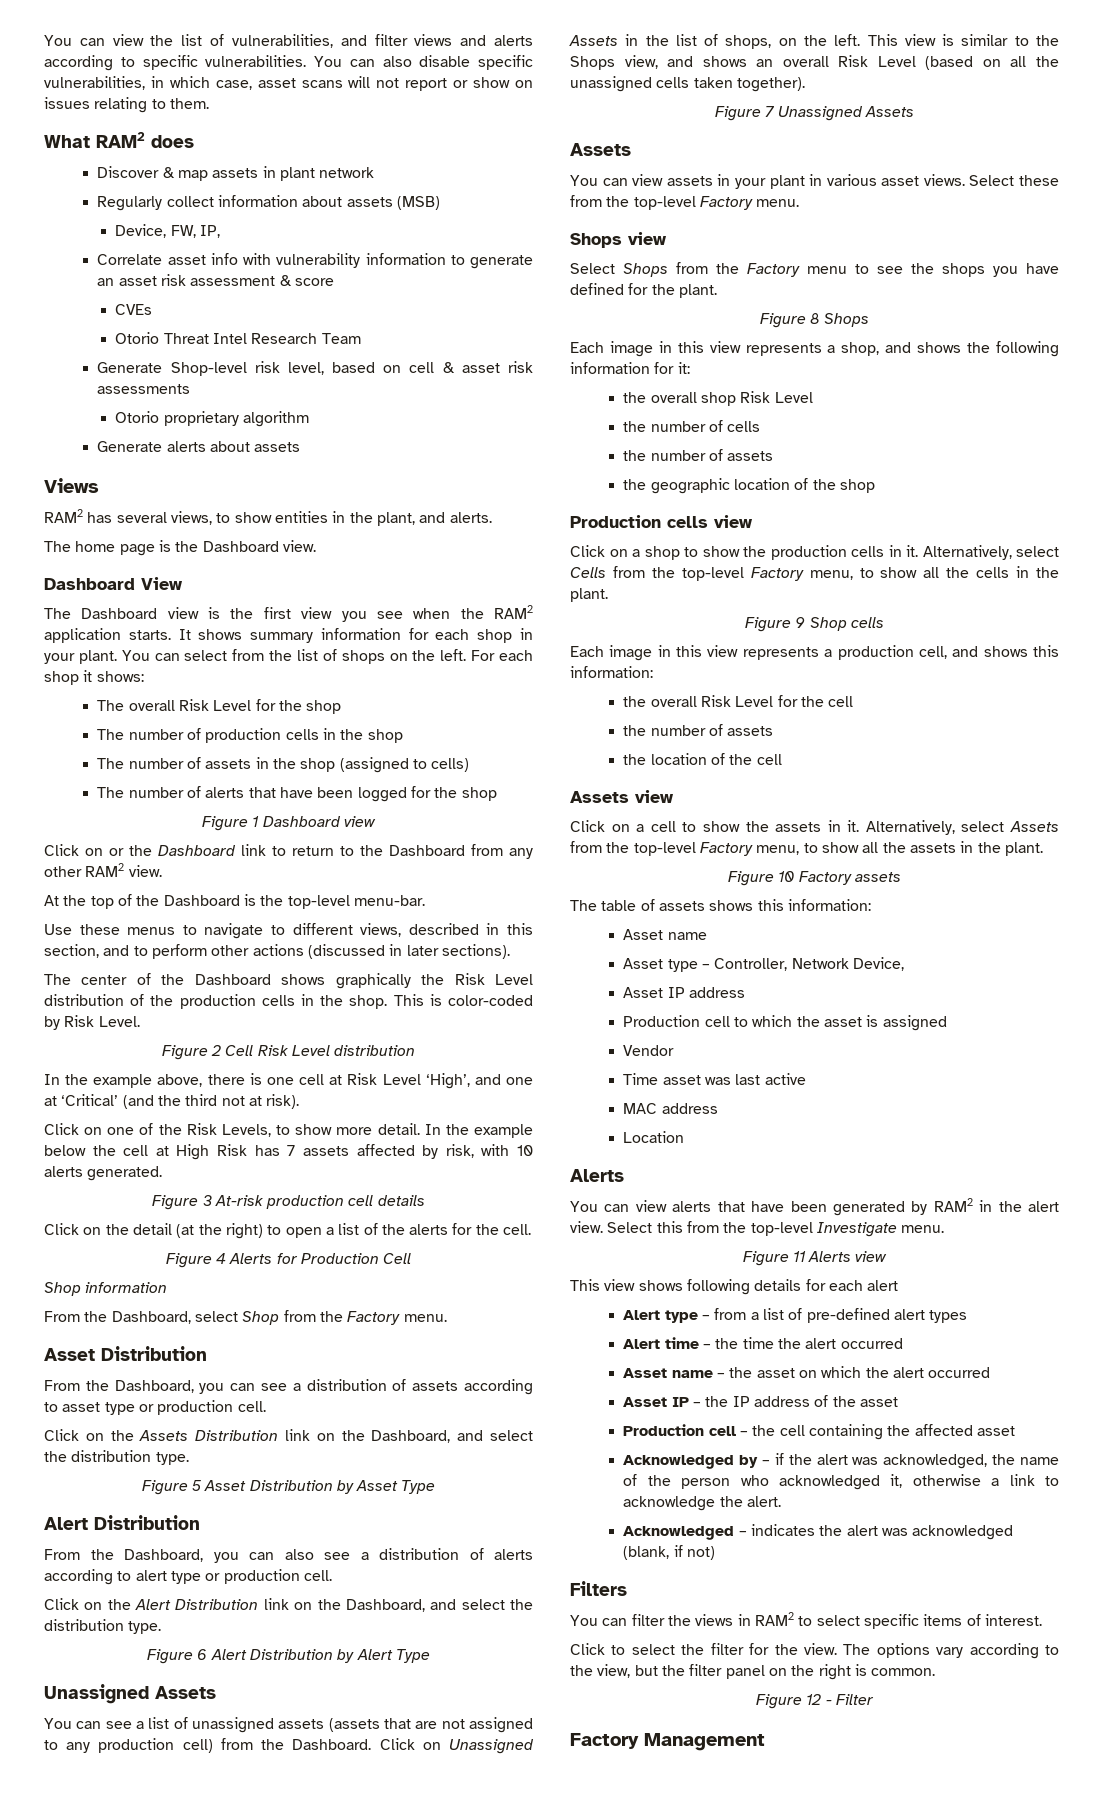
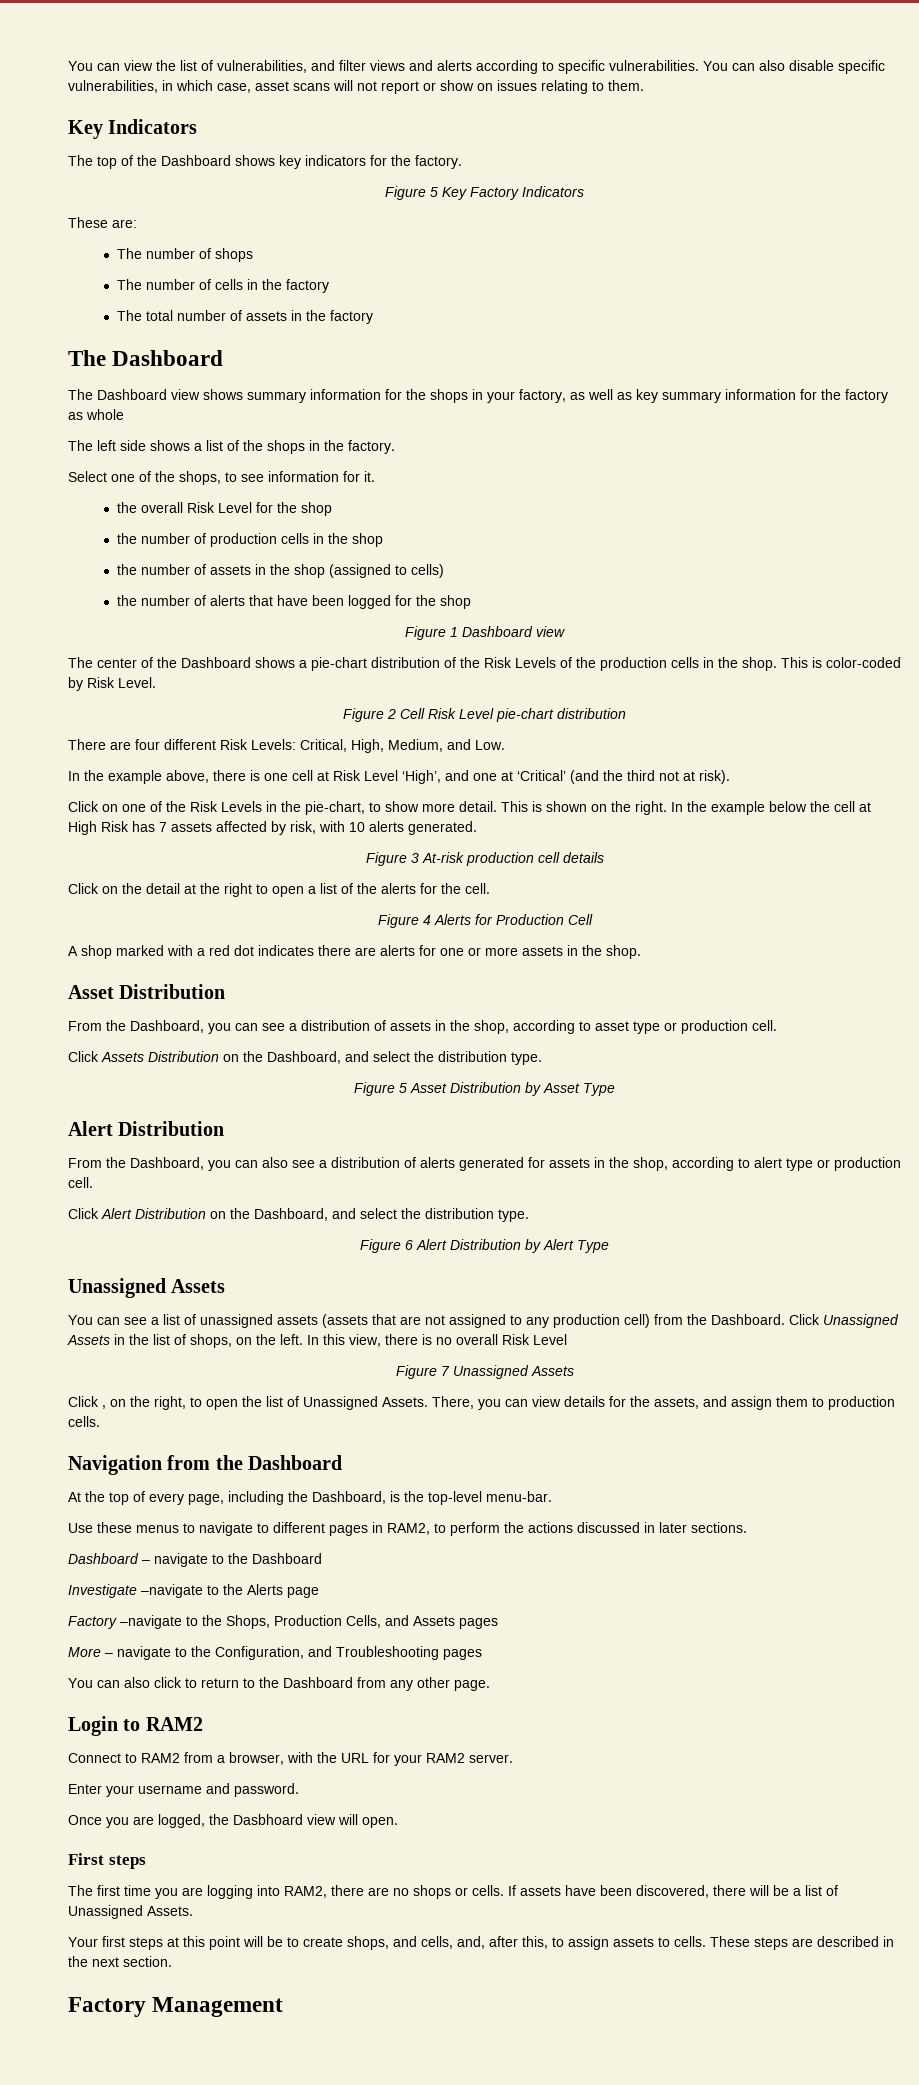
[44,132,194,148] [97,166,375,181] [97,195,441,211] [115,224,221,238] [97,253,533,269] [97,274,335,286] [115,304,153,315] [115,332,361,344] [97,361,533,376] [97,384,191,394] [115,411,310,427] [97,441,301,452] [44,478,99,493] [44,509,492,526] [44,540,316,556] [44,577,183,590] [44,605,534,622] [44,628,533,643] [44,649,533,664] [44,670,144,685] [97,700,125,711] What RAM2 does // Discover & map assets in plant network // Regularly collect information about assets (MSB) // Device, FW, IP, // Correlate asset info with vulnerability information to generate an asset risk assessment & score // CVEs // Otorio Threat Intel Research Team // Generate Shop-level risk level, based on cell & asset risk assessments // Otorio proprietary algorithm // Generate alerts about assets // Views // RAM2 has several views, to show entities in the plant, and alerts. // The home page is the Dashboard view. // Dashboard View // The Dashboard view is the first view you see when the RAM2 application starts. It shows summary information for each shop in your plant. You can select from the list of shops on the left. For each shop it shows: // The -> [68,119,198,139] [68,155,462,169] [385,186,584,200] [68,217,137,228] [117,248,254,262] [117,279,330,293] [117,310,374,324] [68,350,224,366] [68,389,888,403] [68,409,124,420] [68,440,395,454] [68,471,375,485] [117,502,138,513] Key Indicators // The top of the Dashboard shows key indicators for the factory. // Figure 5 Key Factory Indicators // These are: // The number of shops // The number of cells in the factory // The total number of assets in the factory // The Dashboard // The Dashboard view shows summary information for the shops in your factory, as well as key summary information for the factory as whole // The left side shows a list of the shops in the factory. // Select one of the shops, to see information for it. // the
[97,729,125,740] The -> [117,533,138,544] the
[97,758,125,769] The -> [117,564,138,575] the
[97,787,125,798] The -> [117,595,138,606] the
[44,844,533,859] [44,863,162,877] [44,894,425,909] [44,923,533,939] [44,944,510,959] // Click on or the Dashboard link to return to the Dashboard from any other RAM2 view. // At the top of the Dashboard is the top-level menu-bar. // Use these menus to navigate to different views, described in this section, and to perform other actions (discussed in later sections). -> (565, 631) none
[335,973,533,989] [44,994,124,1006] graphically the Risk Level distribution -> [299,657,556,671] a pie-chart distribution of the Risk Levels
[334,1045,416,1056] distribution -> [496,708,626,722] [68,739,505,753] pie-chart distribution // There are four different Risk Levels: Critical, High, Medium, and Low.
[221,1123,420,1137] Levels, to show more detail. -> [221,801,667,815] Levels in the pie-chart, to show more detail. This is shown on the right.
[176,1223,263,1239] (at the right) -> [184,883,252,897] at the right
[44,1282,168,1296] [44,1310,447,1325] Shop information // From the Dashboard, select Shop from the Factory menu. -> [68,945,641,959] A shop marked with a red dot indicates there are alerts for one or more assets in the shop.
(459, 1386) none -> [435,1020,509,1034] in the shop,
[85,1430,134,1441] on the -> (99, 1056) none
[285,1429,310,1441] link -> (219, 1056) none
(533, 1554) none -> [459,1157,668,1171] generated for assets in the shop,
[84,1598,289,1610] on the Alert Distribution link -> [101,1208,206,1219] Alert Distribution
[422,1742,441,1750] on -> (820, 1319) none
[867,34,1059,46] [570,55,1059,70] [570,76,805,92] [714,106,915,121] [570,143,631,156] [570,174,1059,189] [570,195,800,210] [570,232,667,248] [570,262,1059,277] [570,283,717,298] [759,313,870,328] [570,341,1059,357] [570,362,690,374] [623,391,813,406] [623,420,761,432] [623,449,774,461] [623,478,876,494] [570,515,753,528] [570,545,1059,560] [570,566,1059,581] [570,588,608,602] [745,617,884,632] [570,645,1059,661] [570,666,653,678] [623,695,854,707] [623,724,774,736] [623,753,782,765] [570,790,674,803] [570,820,1059,835] [570,841,1043,856] [728,871,901,886] [570,899,871,911] [623,929,707,940] [623,957,905,972] [623,987,746,998] [623,1015,947,1031] [623,1045,675,1056] [623,1073,806,1085] [623,1103,718,1114] [623,1131,685,1143] [570,1169,624,1182] [570,1198,1059,1216] [570,1221,945,1237] [742,1251,888,1266] [570,1279,899,1295] [623,1308,968,1323] [623,1337,903,1349] [623,1366,991,1378] [623,1395,899,1407] [623,1424,1016,1440] [623,1453,1059,1469] [623,1474,1059,1490] [623,1496,782,1511] [623,1524,1014,1540] [623,1545,716,1560] [570,1581,627,1596] [570,1612,1042,1629] [570,1643,1059,1659] [570,1664,936,1680] [756,1694,874,1709] This view is similar to the Shops view, and shows an overall Risk Level (based on all the unassigned cells taken together). // Figure 7 Unassigned Assets // Assets // You can view assets in your plant in various asset views. Select these from the top-level Factory menu. // Shops view // Select Shops from the Factory menu to see the shops you have defined for the plant. // Figure 8 Shops // Each image in this view represents a shop, and shows the following information for it: // the overall shop Risk Level // the number of cells // the number of assets // the geographic location of the shop // Production cells view // Click on a shop to show the production cells in it. Alternatively, select Cells from the top-level Factory menu, to show all the cells in the plant. // Figure 9 Shop cells // Each image in this view represents a production cell, and shows this information: // the overall Risk Level for the cell // the number of assets // the location of the cell // Assets view // Click on a cell to show the assets in it. Alternatively, select Assets from the top-level Factory menu, to show all the assets in the plant. // Figure 10 Factory assets // The table of assets shows this information: // Asset name // Asset type – Controller, Network Device, // Asset IP address // Production cell to which the asset is assigned // Vendor // Time asset was last active // MAC address // Location // Alerts // You can view alerts that have been generated by RAM2 in the alert view. Select this from the top-level Investigate menu. // Figure 11 Alerts view // This view shows following details for each alert // Alert type – from a list of pre-defined alert types // Alert time – the time the alert occurred // Asset name – the asset on which the alert occurred // Asset IP – the IP address of the asset // Production cell – the cell containing the affected asset // Acknowledged by – if the alert was acknowledged, the name of the person who acknowledged it, otherwise a link to acknowledge the alert. // Acknowledged – indicates the alert was acknowledged (blank, if not) // Filters // You can filter the views in RAM2 to select specific items of interest. // Click to select the filter for the view. The options vary according to the view, but the filter panel on the right is common. // Figure 12 - Filter -> [307,1334,567,1347] [395,1365,574,1379] [68,1396,895,1410] [68,1416,100,1427] [68,1455,343,1475] [68,1491,552,1505] [68,1522,747,1536] [68,1553,322,1567] [68,1584,319,1598] [68,1615,498,1629] [68,1646,482,1660] [68,1677,490,1691] [68,1716,203,1736] [68,1752,513,1766] [68,1783,299,1797] [68,1814,398,1828] [68,1853,146,1869] [68,1885,838,1899] [68,1905,193,1919] [68,1936,894,1950] [68,1956,172,1967] In this view, there is no overall Risk Level // Figure 7 Unassigned Assets // Click , on the right, to open the list of Unassigned Assets. There, you can view details for the assets, and assign them to production cells. // Navigation from the Dashboard // At the top of every page, including the Dashboard, is the top-level menu-bar. // Use these menus to navigate to different pages in RAM2, to perform the actions discussed in later sections. // Dashboard – navigate to the Dashboard // Investigate –navigate to the Alerts page // Factory –navigate to the Shops, Production Cells, and Assets pages // More – navigate to the Configuration, and Troubleshooting pages // You can also click to return to the Dashboard from any other page. // Login to RAM2 // Connect to RAM2 from a browser, with the URL for your RAM2 server. // Enter your username and password. // Once you are logged, the Dasbhoard view will open. // First steps // The first time you are logging into RAM2, there are no shops or cells. If assets have been discovered, there will be a list of Unassigned Assets. // Your first steps at this point will be to create shops, and cells, and, after this, to assign assets to cells. These steps are described in the next section.

